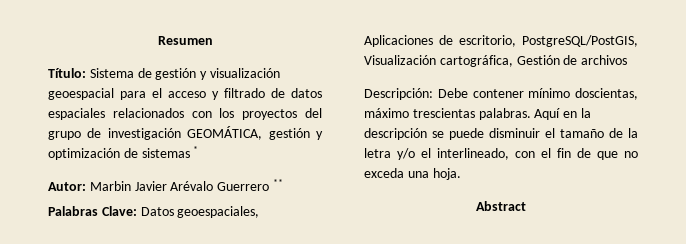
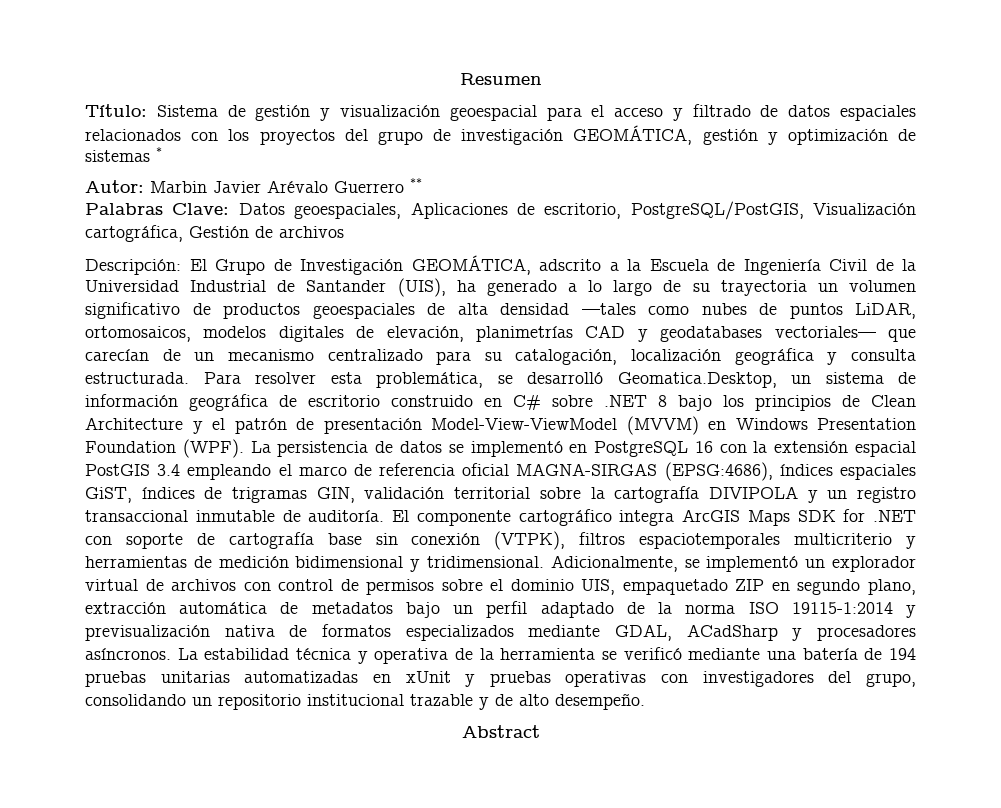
[437,88,638,100] [364,108,591,120] [364,128,638,140] [364,148,638,160] [364,168,461,180] Debe contener mínimo doscientas, máximo trescientas palabras. Aquí en la descripción se puede disminuir el tamaño de la letra y/o el interlineado, con el fin de que no exceda una hoja. -> [189,255,916,275] [85,278,916,297] [85,302,916,319] [85,325,916,342] [85,348,916,365] [85,372,916,388] [85,394,916,411] [85,416,916,435] [85,439,917,458] [85,462,916,481] [85,486,917,503] [85,509,916,526] [85,531,916,550] [85,555,916,572] [85,579,916,595] [85,601,917,618] [85,624,916,641] [85,647,916,664] [85,671,916,687] [85,693,645,710] El Grupo de Investigación GEOMÁTICA, adscrito a la Escuela de Ingeniería Civil de la Universidad Industrial de Santander (UIS), ha generado a lo largo de su trayectoria un volumen significativo de productos geoespaciales de alta densidad —tales como nubes de puntos LiDAR, ortomosaicos, modelos digitales de elevación, planimetrías CAD y geodatabases vectoriales— que carecían de un mecanismo centralizado para su catalogación, localización geográfica y consulta estructurada. Para resolver esta problemática, se desarrolló Geomatica.Desktop, un sistema de información geográfica de escritorio construido en C# sobre .NET 8 bajo los principios de Clean Architecture y el patrón de presentación Model-View-ViewModel (MVVM) en Windows Presentation Foundation (WPF). La persistencia de datos se implementó en PostgreSQL 16 con la extensión espacial PostGIS 3.4 empleando el marco de referencia oficial MAGNA-SIRGAS (EPSG:4686), índices espaciales GiST, índices de trigramas GIN, validación territorial sobre la cartografía DIVIPOLA y un registro transaccional inmutable de auditoría. El componente cartográfico integra ArcGIS Maps SDK for .NET con soporte de cartografía base sin conexión (VTPK), filtros espaciotemporales multicriterio y herramientas de medición bidimensional y tridimensional. Adicionalmente, se implementó un explorador virtual de archivos con control de permisos sobre el dominio UIS, empaquetado ZIP en segundo plano, extracción automática de metadatos bajo un perfil adaptado de la norma ISO 19115-1:2014 y previsualización nativa de formatos especializados mediante GDAL, ACadSharp y procesadores asíncronos. La estabilidad técnica y operativa de la herramienta se verificó mediante una batería de 194 pruebas unitarias automatizadas en xUnit y pruebas operativas con investigadores del grupo, consolidando un repositorio institucional trazable y de alto desempeño.

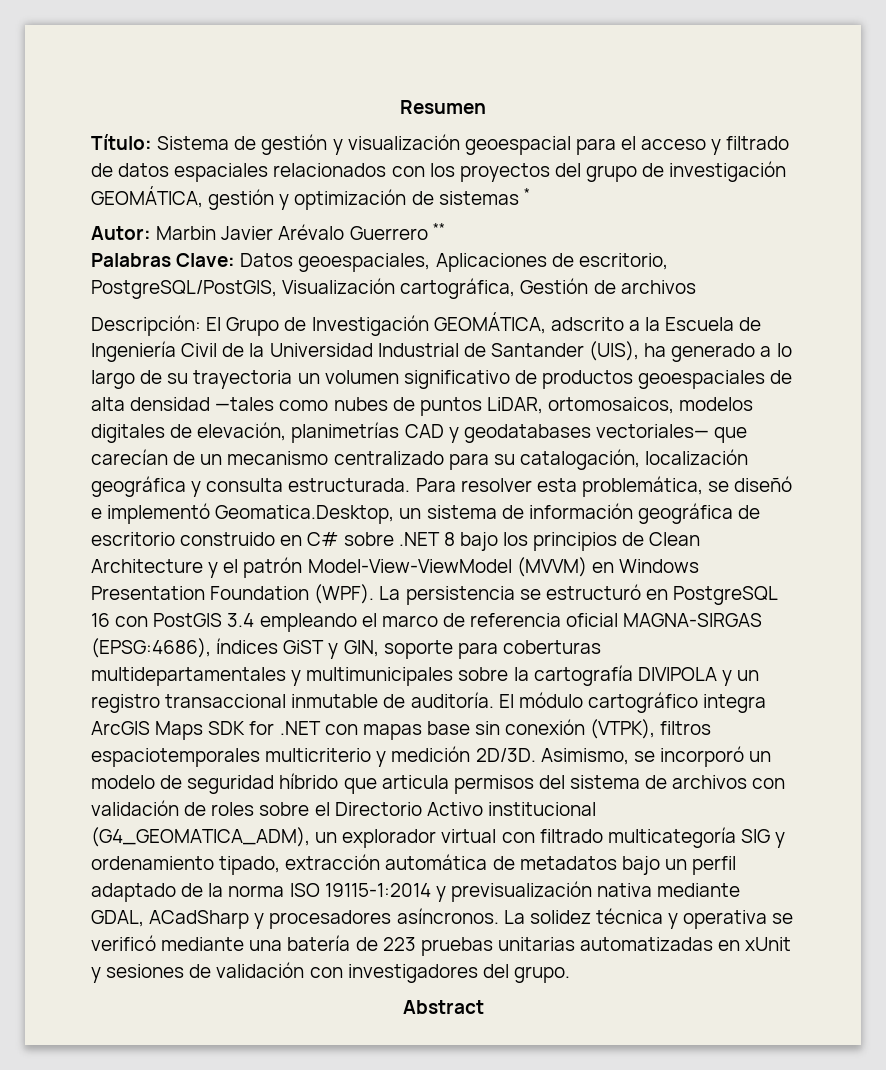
[527,372,603,384] desarrolló -> [734,476,793,492] [91,503,211,524] diseñó e implementó
[296,418,422,434] de presentación -> (303, 567) none
[375,441,563,457] de datos se implementó -> [519,584,641,600] se estructuró
[753,441,917,457] la extensión espacial -> (149, 621) none
[839,464,916,480] [85,487,531,503] espaciales GiST, índices de trigramas GIN, validación territorial -> [283,640,601,659] [91,667,454,686] GiST y GIN, soporte para coberturas multidepartamentales y multimunicipales
[416,510,511,526] componente -> [518,692,583,708] módulo
[125,532,314,549] soporte de cartografía -> [362,724,422,740] mapas
[85,555,916,572] [85,579,916,595] herramientas de medición bidimensional y tridimensional. Adicionalmente, se implementó un explorador virtual de archivos con control de permisos sobre el dominio UIS, empaquetado ZIP en segundo plano, -> [391,746,772,767] [91,773,786,794] [91,800,596,816] [91,827,786,848] [91,856,281,875] medición 2D/3D. Asimismo, se incorporó un modelo de seguridad híbrido que articula permisos del sistema de archivos con validación de roles sobre el Directorio Activo institucional (G4_GEOMATICA_ADM), un explorador virtual con filtrado multicategoría SIG y ordenamiento tipado,
[289,624,514,641] de formatos especializados -> (653, 890) none
[204,648,290,660] estabilidad -> [529,910,591,924] solidez
[455,648,596,660] de la herramienta -> (768, 919) none
[888,648,916,660] 194 -> [382,937,416,951] 223
[489,671,916,687] [85,693,645,710] pruebas operativas con investigadores del grupo, consolidando un repositorio institucional trazable y de alto desempeño. -> [106,962,570,983] sesiones de validación con investigadores del grupo.

